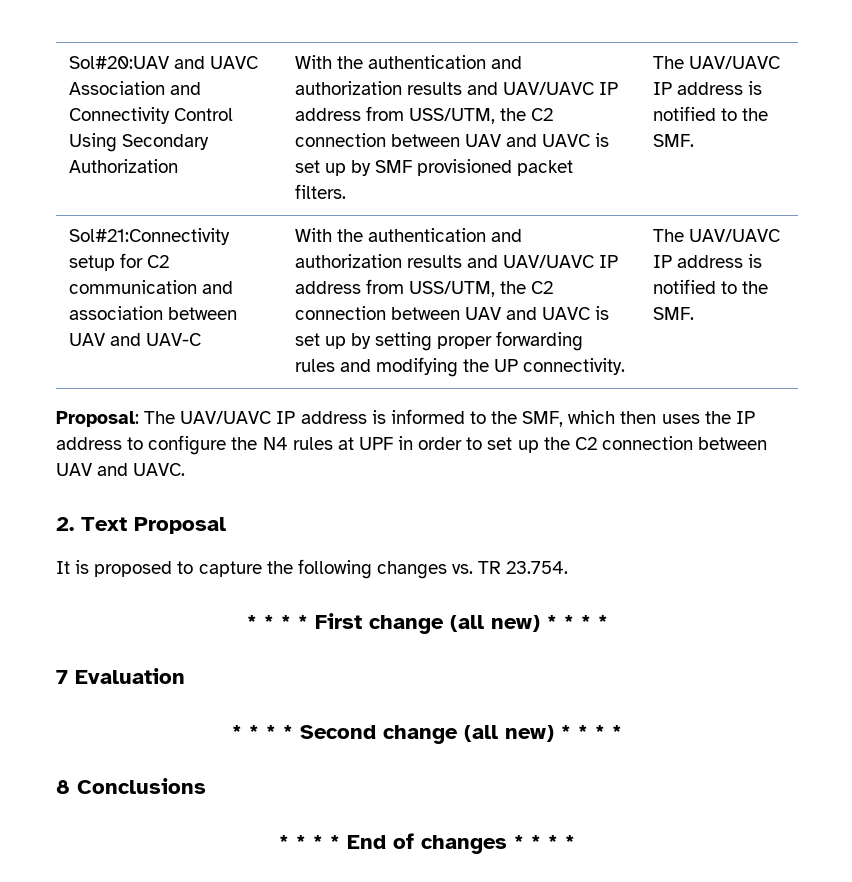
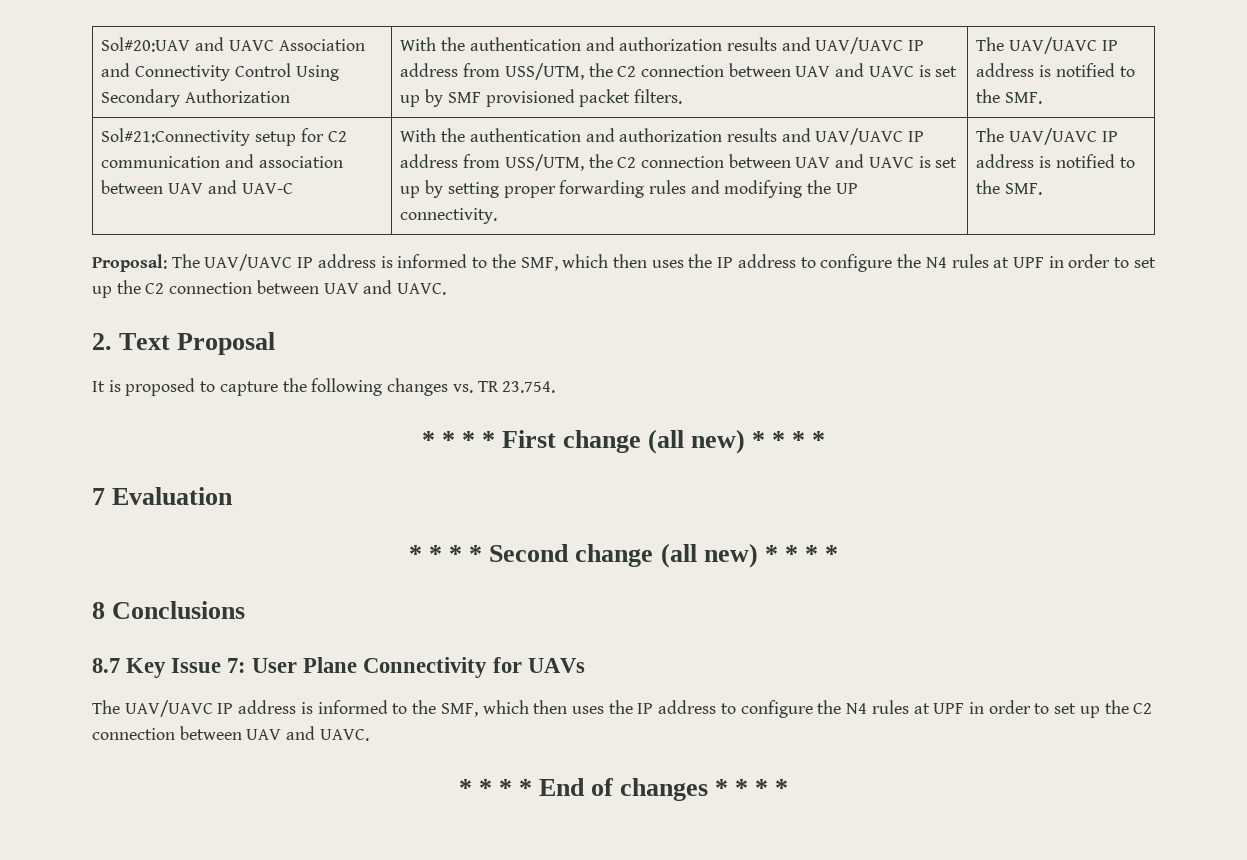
(206, 786) none -> [92,657,585,678] [92,700,1153,718] [92,726,369,741] // 8.7 Key Issue 7: User Plane Connectivity for UAVs // The UAV/UAVC IP address is informed to the SMF, which then uses the IP address to configure the N4 rules at UPF in order to set up the C2 connection between UAV and UAVC.

